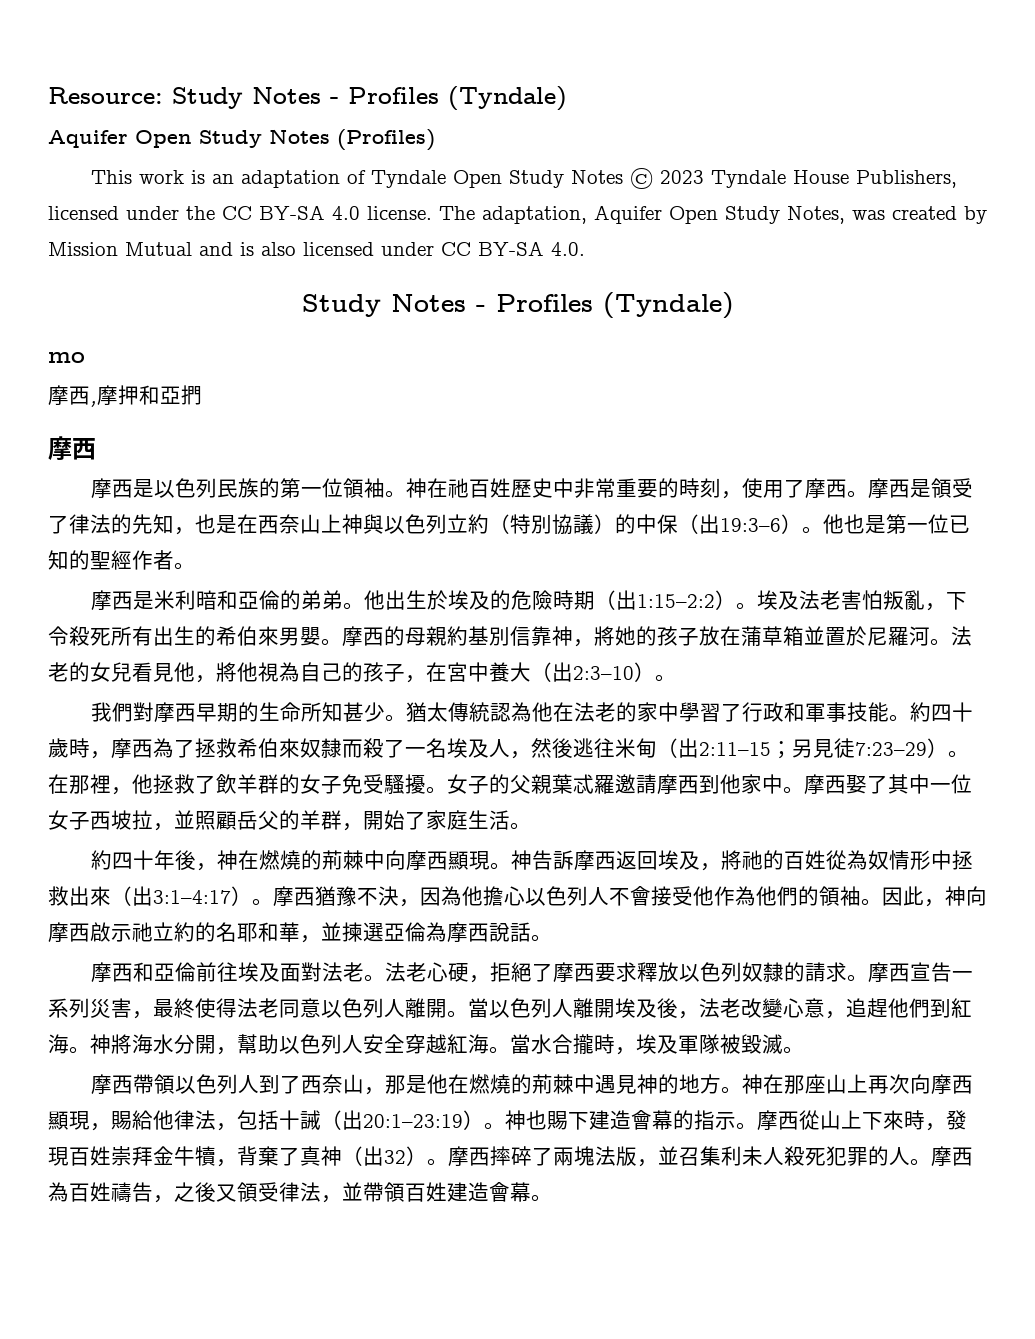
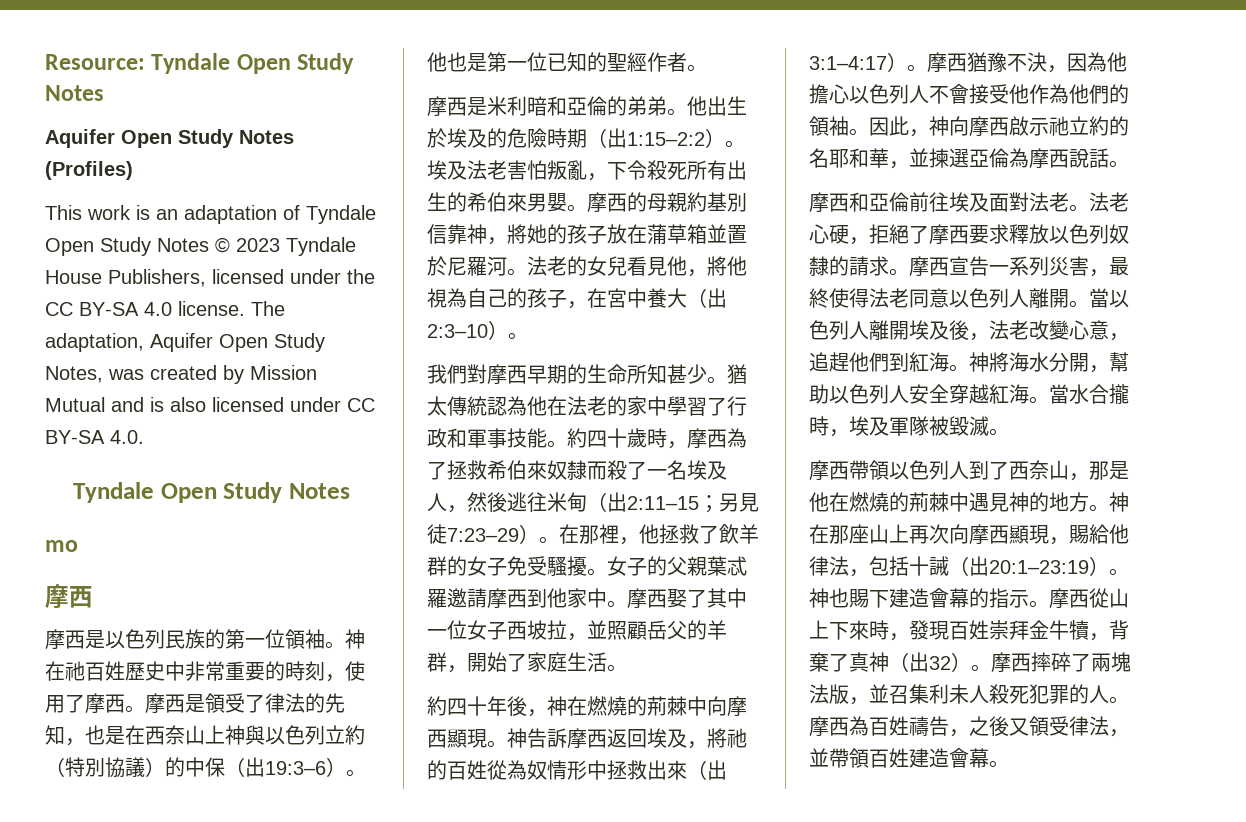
[172,86,567,111] Study Notes - Profiles (Tyndale) -> [151,53,355,74] [45,85,104,101] Tyndale Open Study Notes
[301,292,734,319] [48,352,85,363] [48,385,202,407] Study Notes - Profiles (Tyndale) // mo // 摩西,摩押和亞捫 -> [73,482,350,503] [45,540,78,552] Tyndale Open Study Notes // mo

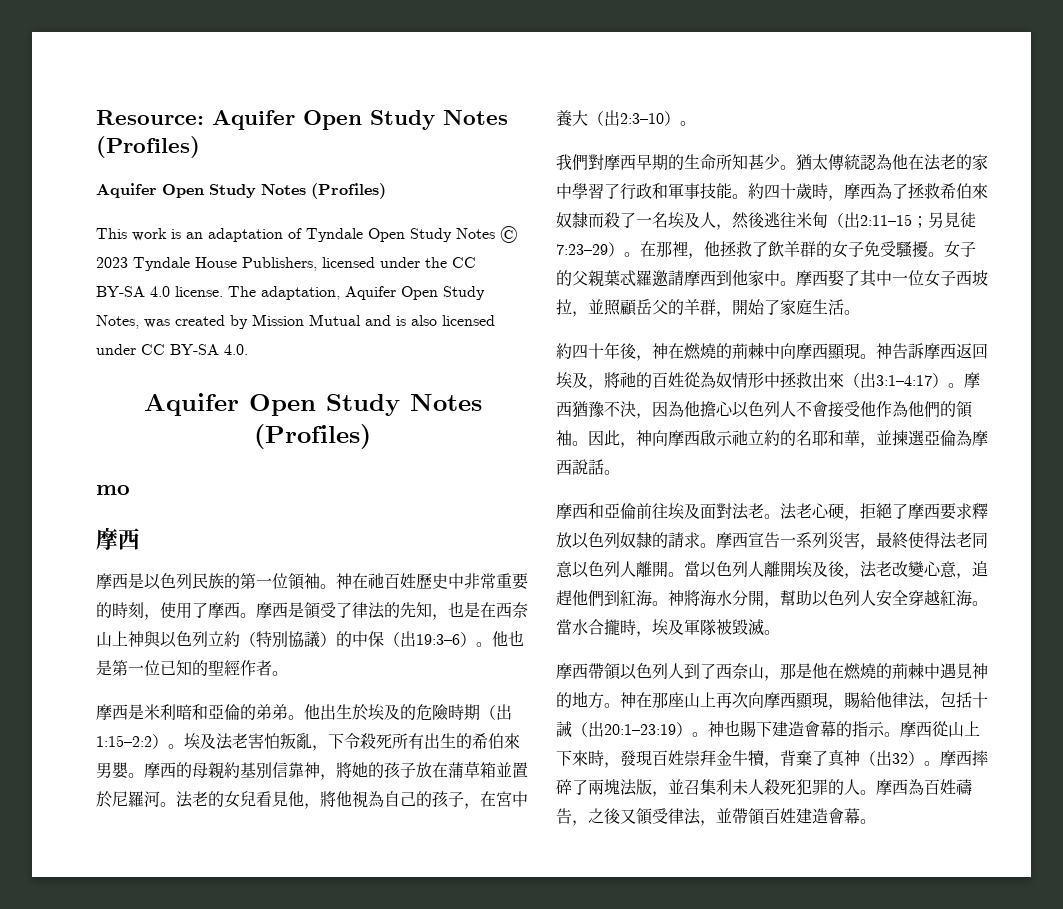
[151,53,355,74] [45,85,104,101] Tyndale Open Study Notes -> [212,110,508,130] [96,136,200,158] Aquifer Open Study Notes (Profiles)
[73,482,350,503] Tyndale Open Study Notes -> [143,393,482,416] [254,424,371,449] Aquifer Open Study Notes (Profiles)

